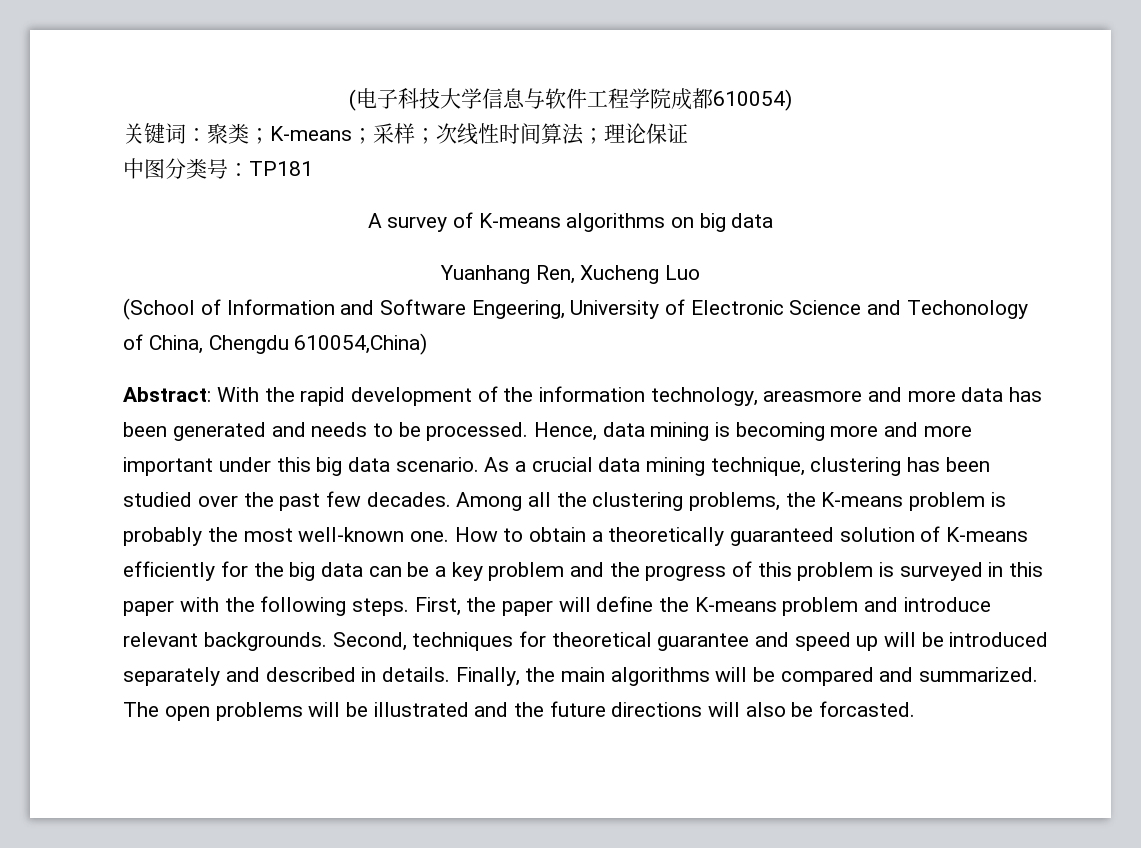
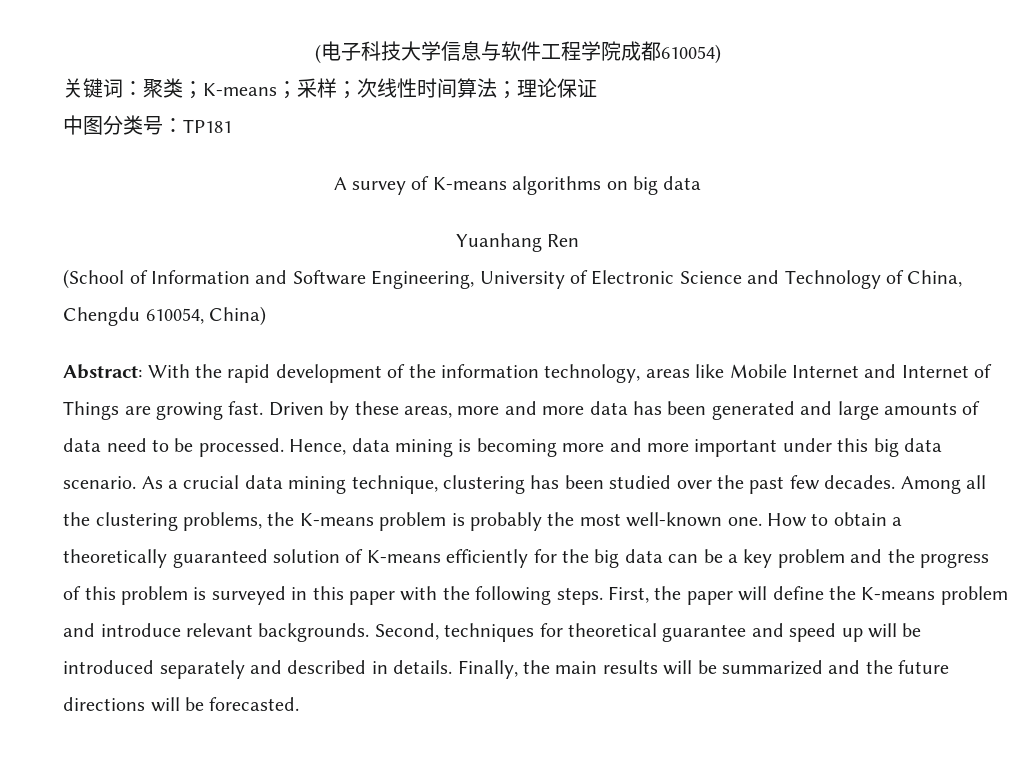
[535,265,701,284] Ren, Xucheng Luo -> [547,234,580,247] Ren
[471,300,565,319] Engeering, -> [371,270,475,289] Engineering,
[906,300,1028,319] Techonology -> [784,270,881,289] Technology
[294,333,428,355] 610054,China) -> [145,306,266,326] 610054, China)
[763,390,863,402] areasmore -> [645,364,993,378] [63,401,500,420] areas like Mobile Internet and Internet of Things are growing fast. Driven by these areas, more
[311,422,368,437] needs -> [837,401,981,420] [63,438,147,452] large amounts of data need
[610,667,1038,686] [123,702,469,721] algorithms will be compared and summarized. The open problems will be illustrated -> [602,660,823,675] results will be summarized
[745,701,915,717] also be forcasted. -> [184,697,300,711] be forecasted.

